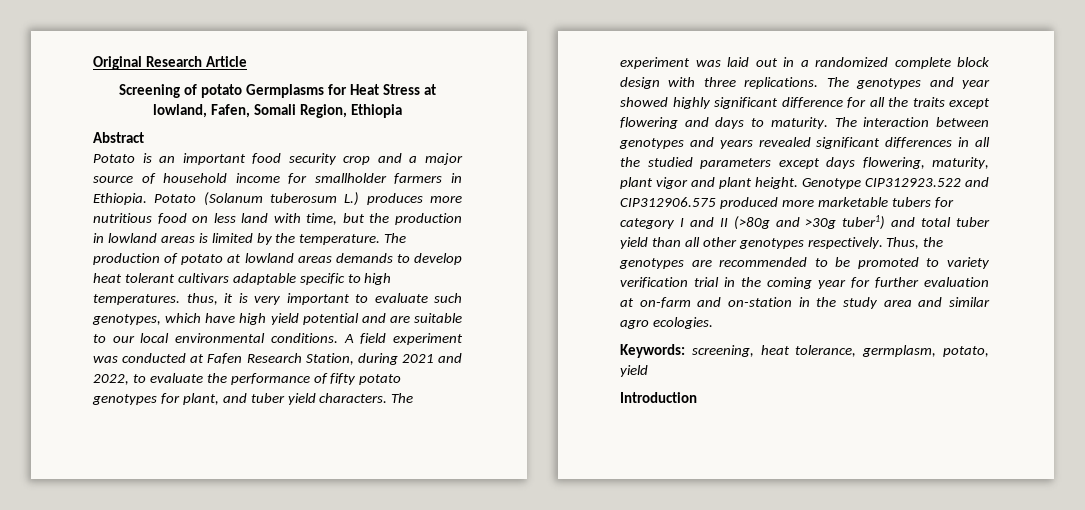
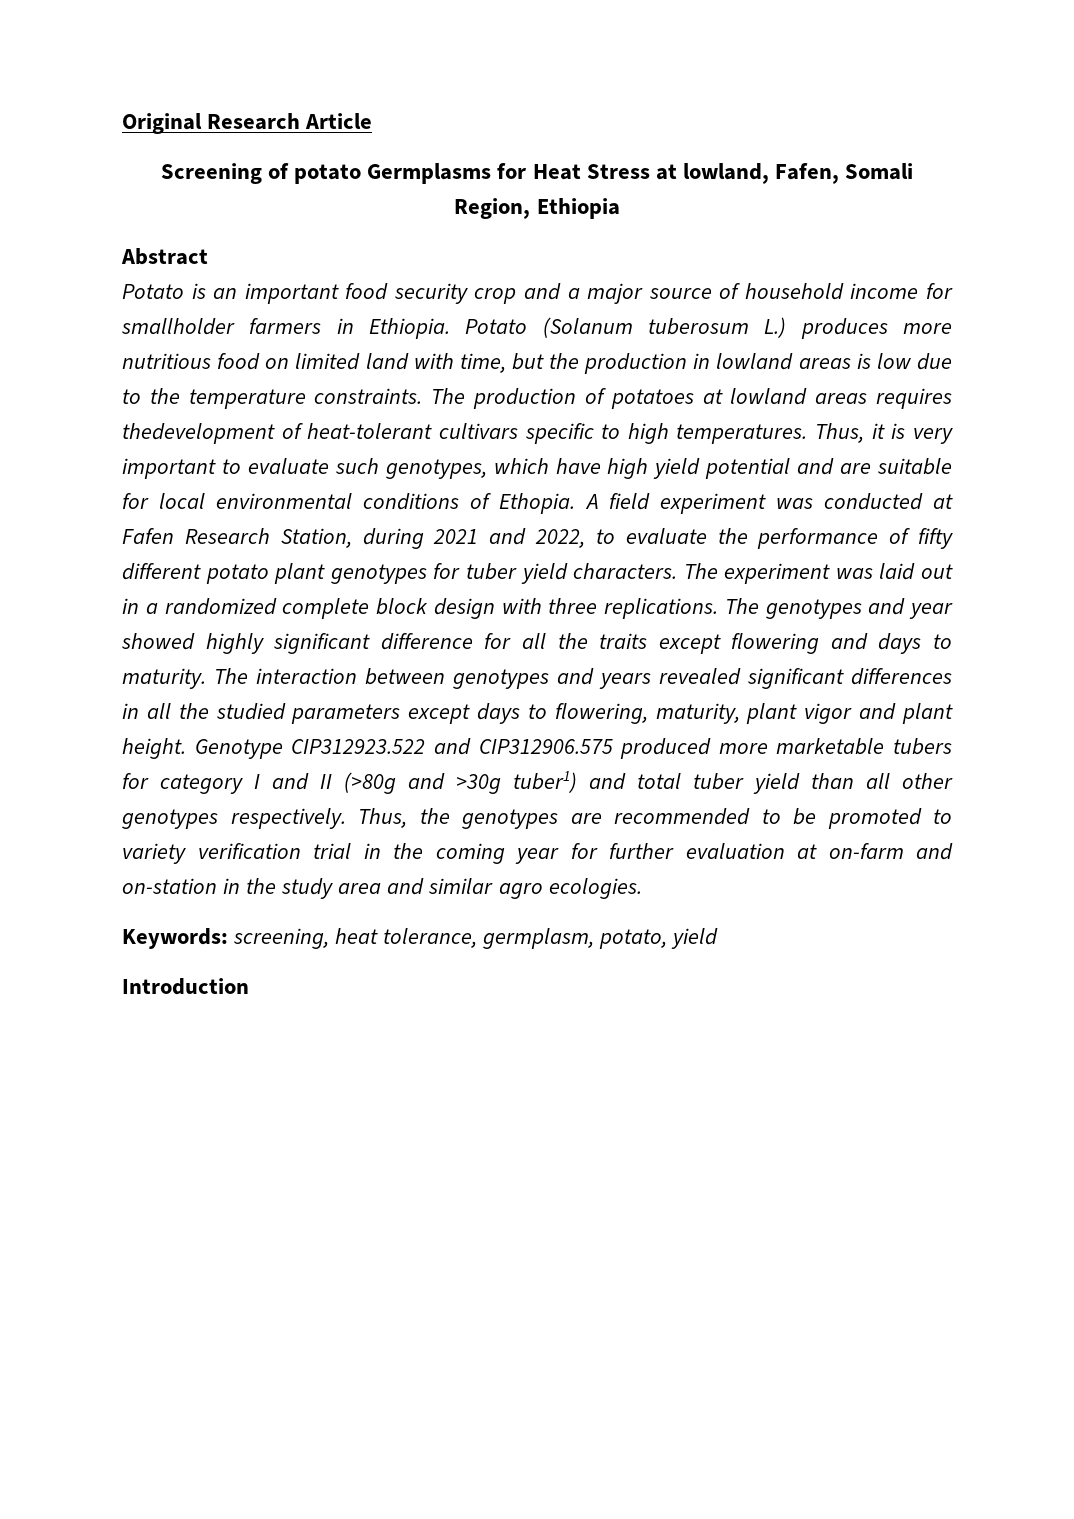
[213,213,236,223] less -> [295,353,361,370] limited
[211,233,381,245] limited by the temperature. -> [876,353,952,370] [122,388,423,409] low due to the temperature constraints.
[181,254,224,265] potato -> [610,389,694,409] potatoes
[335,253,462,265] [93,273,296,285] demands to develop heat tolerant cultivars adaptable -> [876,388,953,409] [122,423,518,444] requires thedevelopment of heat-tolerant cultivars
[186,293,218,305] thus, -> [815,423,865,443] Thus,
[93,333,338,343] to our local environmental conditions. -> [122,493,576,514] for local environmental conditions of Ethopia.
[359,374,402,385] [92,393,247,405] potato genotypes for plant, and -> [122,563,461,584] different potato plant genotypes for
(855, 163) none -> [527,704,547,719] to

